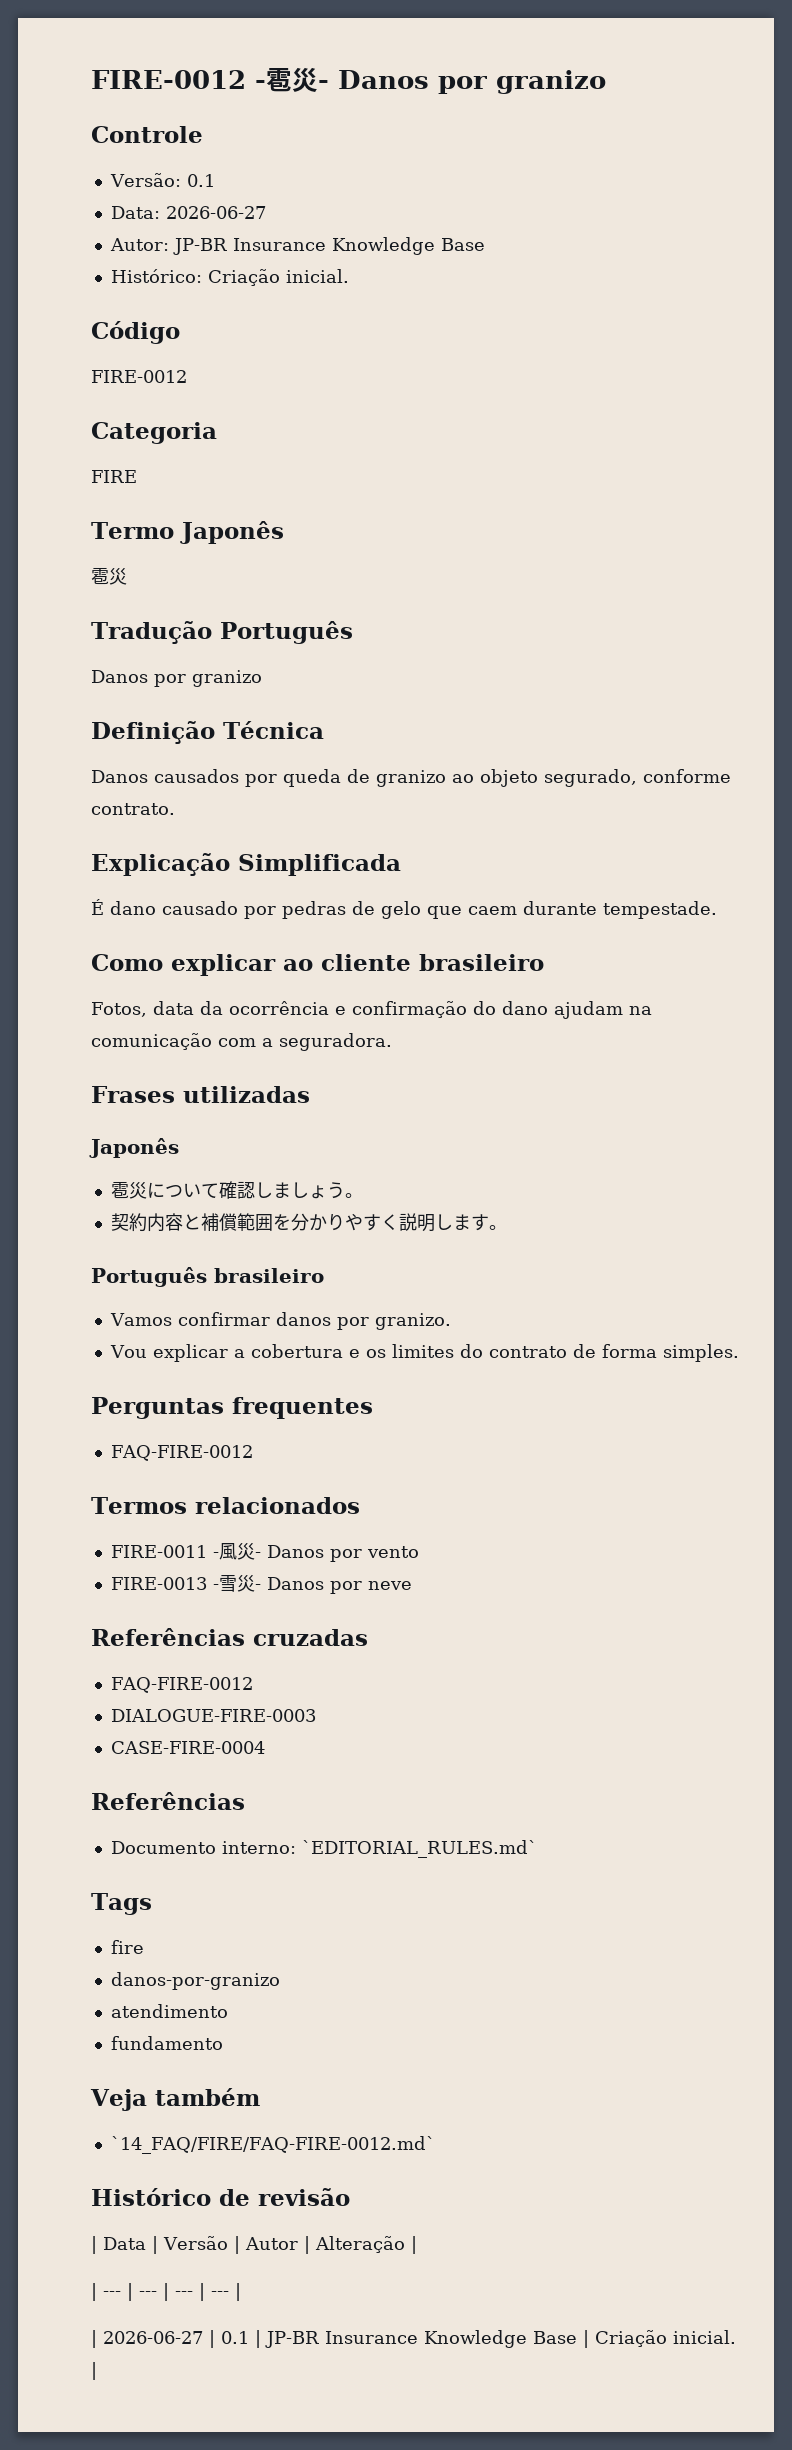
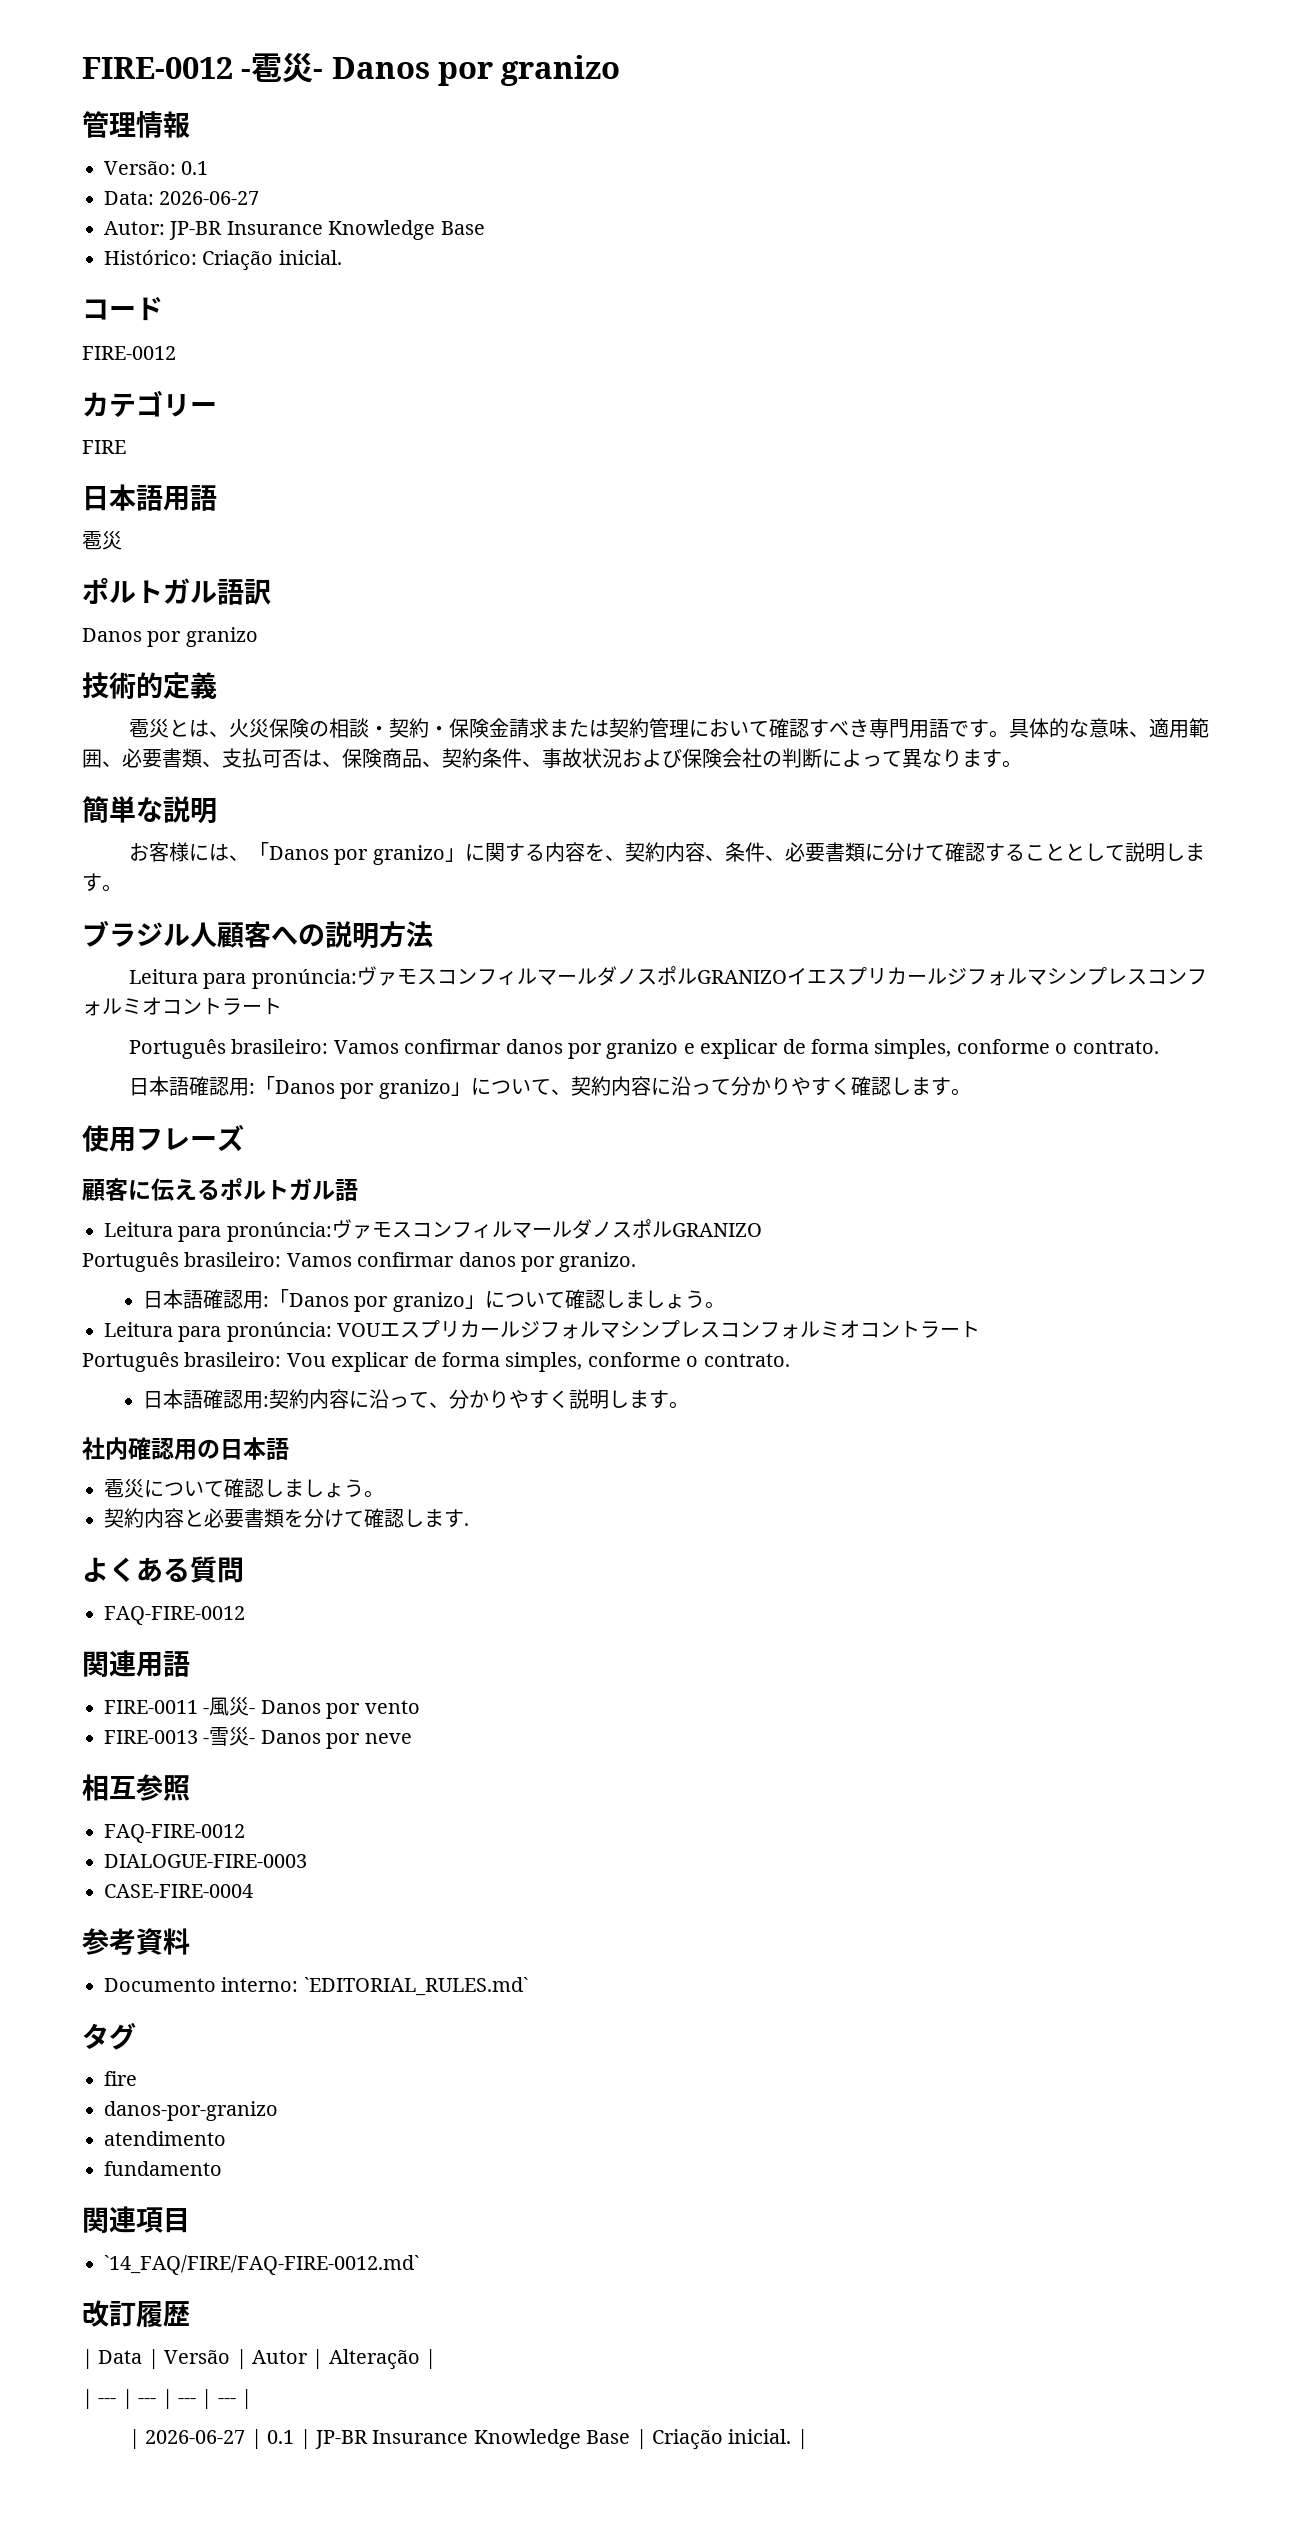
[91,126,203,143] Controle -> [82,111,190,138] 管理情報
[91,321,180,344] Código -> [82,297,163,321] コード
[91,422,217,444] Categoria -> [82,390,217,417] カテゴリー
[91,521,284,544] Termo Japonês -> [82,484,217,511] 日本語用語
[91,621,353,644] [91,670,262,687] [91,721,324,744] [91,769,731,787] [91,803,175,815] [91,853,401,876] [91,899,717,919] [91,954,544,976] [91,1001,652,1019] [91,1033,392,1051] [91,1086,310,1103] [89,1138,179,1158] Tradução Português // Danos por granizo // Definição Técnica // Danos causados por queda de granizo ao objeto segurado, conforme contrato. // Explicação Simplificada // É dano causado por pedras de gelo que caem durante tempestade. // Como explicar ao cliente brasileiro // Fotos, data da ocorrência e confirmação do dano ajudam na comunicação com a seguradora. // Frases utilizadas // Japonês -> [82,578,271,605] [82,627,258,647] [82,672,217,699] [128,718,1209,738] [82,748,1022,768] [82,796,217,824] [128,842,1205,865] [82,873,122,892] [82,920,433,949] [128,966,1207,989] [82,997,282,1016] [128,1039,1159,1059] [128,1076,971,1099] [82,1124,244,1152] [82,1178,358,1201] [104,1219,762,1242] [82,1252,637,1272] [142,1289,725,1312] [104,1320,981,1342] [82,1352,790,1372] [142,1389,689,1409] [82,1437,289,1460] ポルトガル語訳 // Danos por granizo // 技術的定義 // 雹災とは、火災保険の相談・契約・保険金請求または契約管理において確認すべき専門用語です。具体的な意味、適用範囲、必要書類、支払可否は、保険商品、契約条件、事故状況および保険会社の判断によって異なります。 // 簡単な説明 // お客様には、「Danos por granizo」に関する内容を、契約内容、条件、必要書類に分けて確認することとして説明します。 // ブラジル人顧客への説明方法 // Leitura para pronúncia:ヴァモスコンフィルマールダノスポルGRANIZOイエスプリカールジフォルマシンプレスコンフォルミオコントラート // Português brasileiro: Vamos confirmar danos por granizo e explicar de forma simples, conforme o contrato. // 日本語確認用:「Danos por granizo」について、契約内容に沿って分かりやすく確認します。 // 使用フレーズ // 顧客に伝えるポルトガル語 // Leitura para pronúncia:ヴァモスコンフィルマールダノスポルGRANIZO // Português brasileiro: Vamos confirmar danos por granizo. // 日本語確認用:「Danos por granizo」について確認しましょう。 // Leitura para pronúncia: VOUエスプリカールジフォルマシンプレスコンフォルミオコントラート // Português brasileiro: Vou explicar de forma simples, conforme o contrato. // 日本語確認用:契約内容に沿って、分かりやすく説明します。 // 社内確認用の日本語
[200,1213,507,1232] [91,1267,324,1287] [109,1312,451,1330] [109,1344,739,1362] [91,1397,373,1419] [110,1445,253,1461] [91,1497,360,1514] 補償範囲を分かりやすく説明します。 // Português brasileiro // Vamos confirmar danos por granizo. // Vou explicar a cobertura e os limites do contrato de forma simples. // Perguntas frequentes // FAQ-FIRE-0012 // Termos relacionados -> [204,1508,469,1528] [82,1556,244,1583] [104,1606,245,1625] [82,1650,190,1677] 必要書類を分けて確認します. // よくある質問 // FAQ-FIRE-0012 // 関連用語
[91,1628,368,1646] Referências cruzadas -> [82,1774,190,1801] 相互参照
[91,1792,245,1810] Referências -> [82,1928,190,1955] 参考資料
[91,1893,152,1915] Tags -> [82,2022,136,2050] タグ
[90,2088,260,2111] Veja também -> [82,2206,190,2233] 関連項目
[91,2188,350,2206] Histórico de revisão -> [82,2300,190,2328] 改訂履歴

